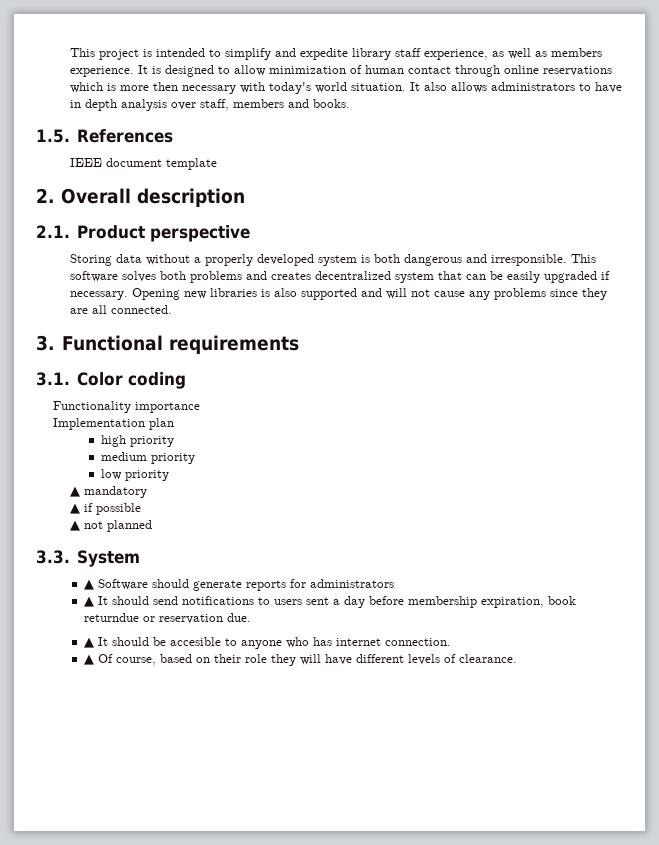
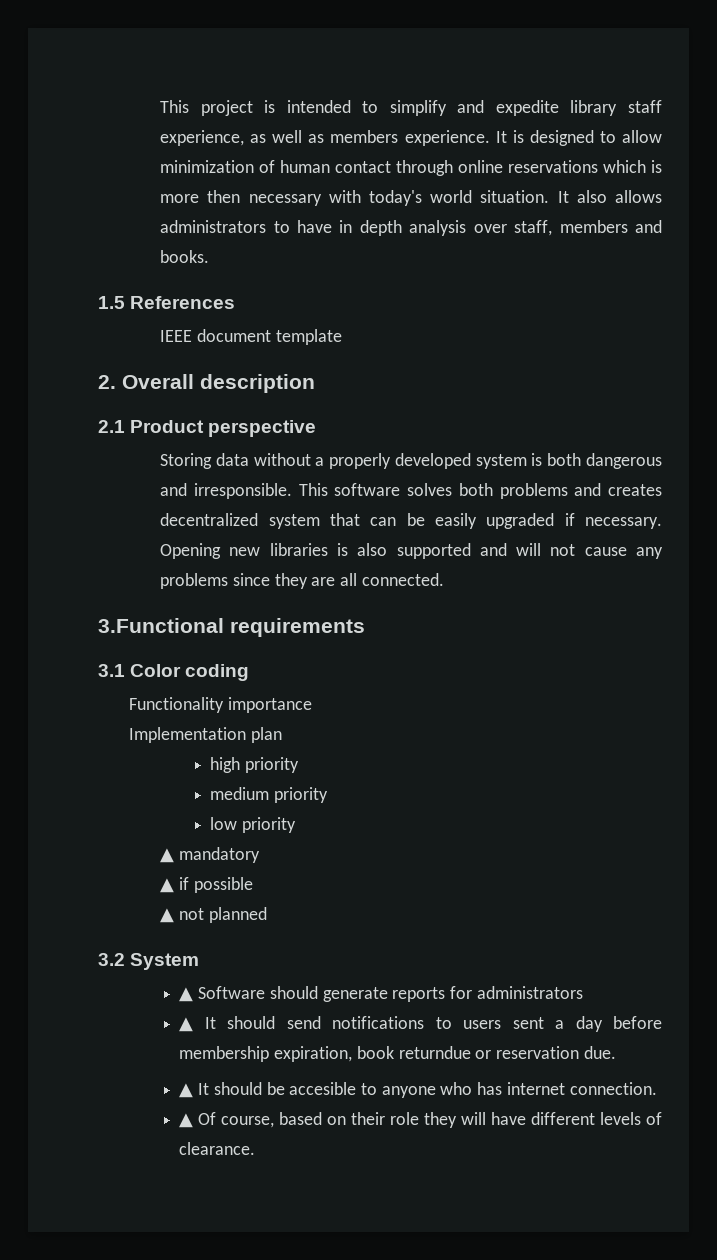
[36,129,70,143] 1.5. -> [98,296,125,309] 1.5
[36,225,70,238] 2.1. -> [98,420,125,433] 2.1
[36,335,164,351] 3. Functional -> [98,618,224,633] 3.Functional
[36,372,70,386] 3.1. -> [98,664,125,677] 3.1
[36,550,70,564] 3.3. -> [98,953,125,966] 3.2

